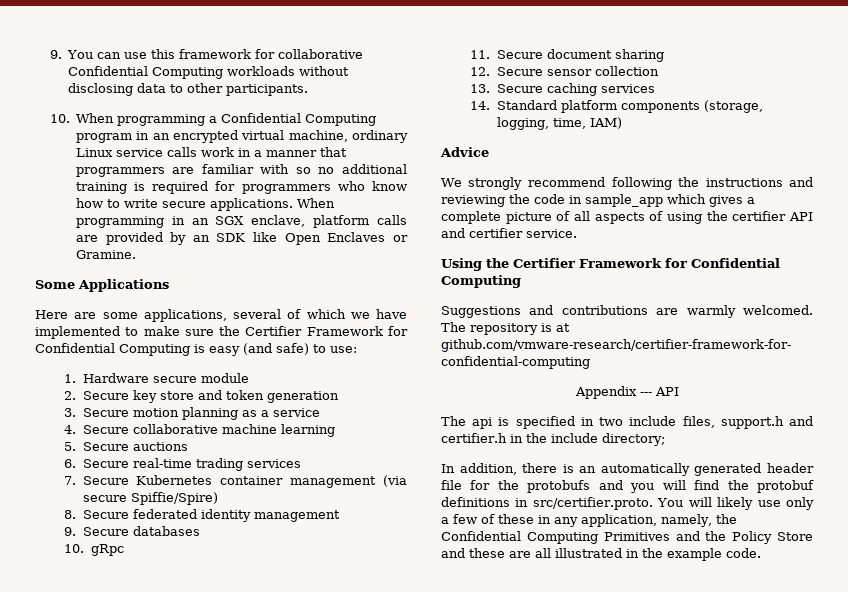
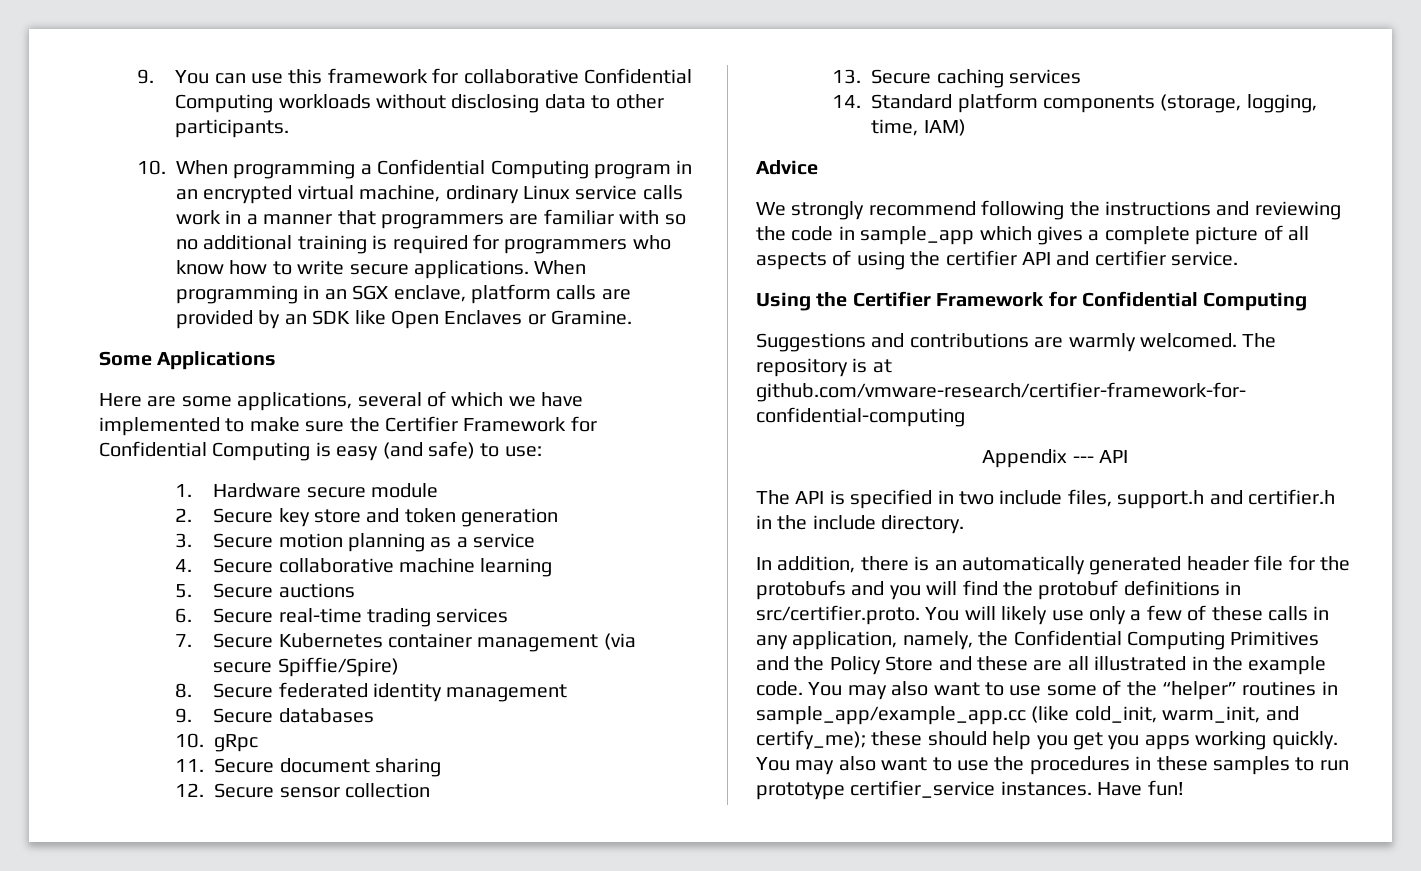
[472,417,493,429] api -> [795,491,825,504] API
[601,433,665,446] directory; -> [881,515,965,534] directory.
(534, 519) none -> [1268,606,1308,621] calls
(761, 553) none -> [808,680,1338,700] [756,706,1299,725] [756,730,1338,750] [756,756,1349,775] [756,780,1184,800] You may also want to use some of the “helper” routines in sample_app/example_app.cc (like cold_init, warm_init, and certify_me); these should help you get you apps working quickly. You may also want to use the procedures in these samples to run prototype certifier_service instances. Have fun!

